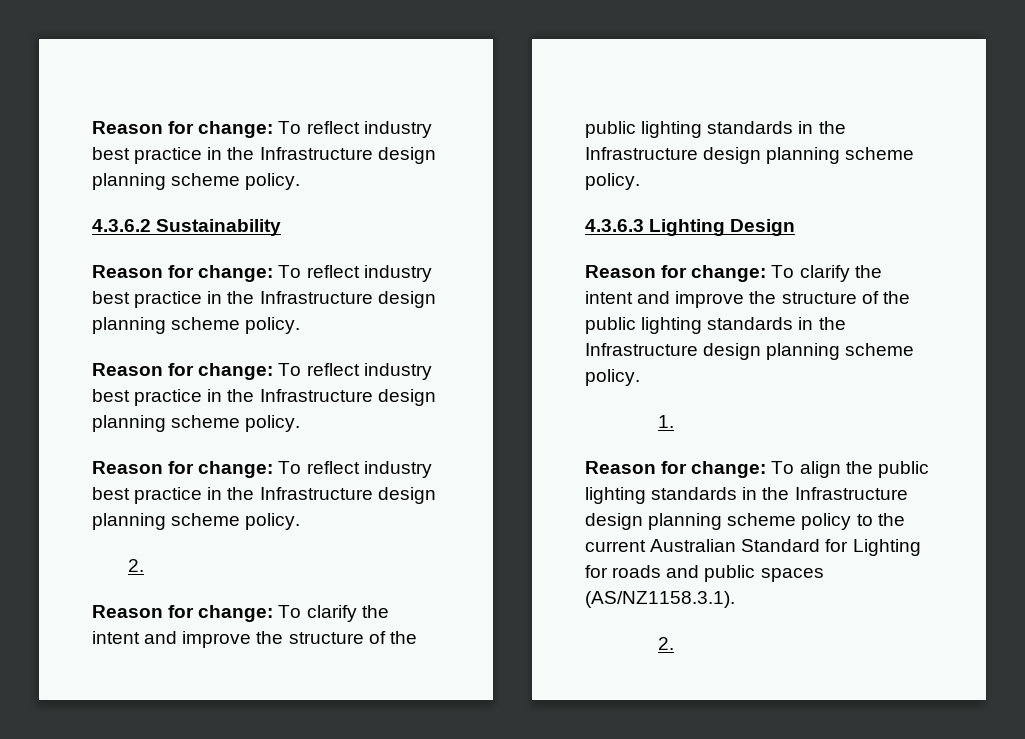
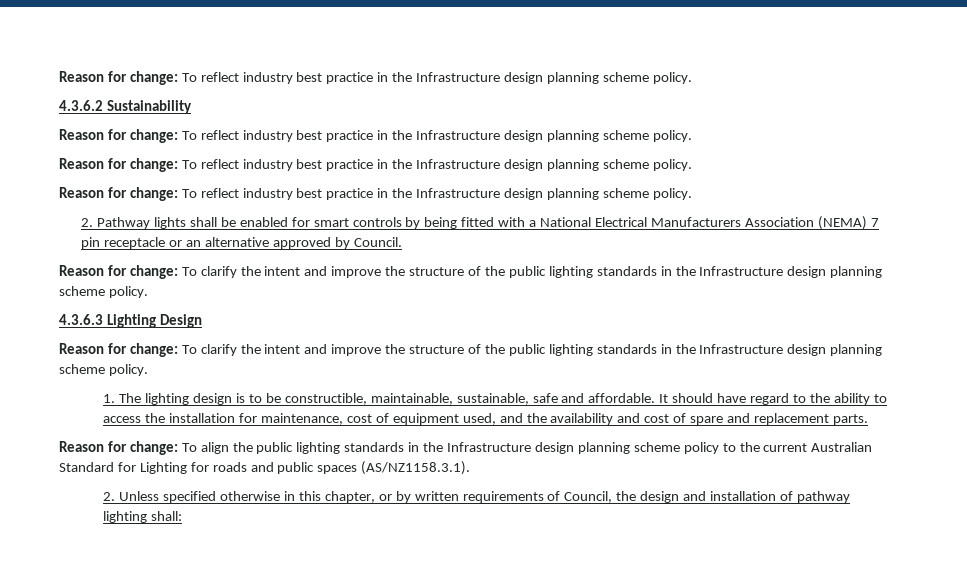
(145, 565) none -> [97,216,879,230] [81,237,402,249] Pathway lights shall be enabled for smart controls by being fitted with a National Electrical Manufacturers Association (NEMA) 7 pin receptacle or an alternative approved by Council.
(674, 421) none -> [119,393,887,405] [103,413,868,425] The lighting design is to be constructible, maintainable, sustainable, safe and affordable. It should have regard to the ability to access the installation for maintenance, cost of equipment used, and the availability and cost of spare and replacement parts.
(674, 643) none -> [119,491,850,503] [103,511,183,523] Unless specified otherwise in this chapter, or by written requirements of Council, the design and installation of pathway lighting shall:

